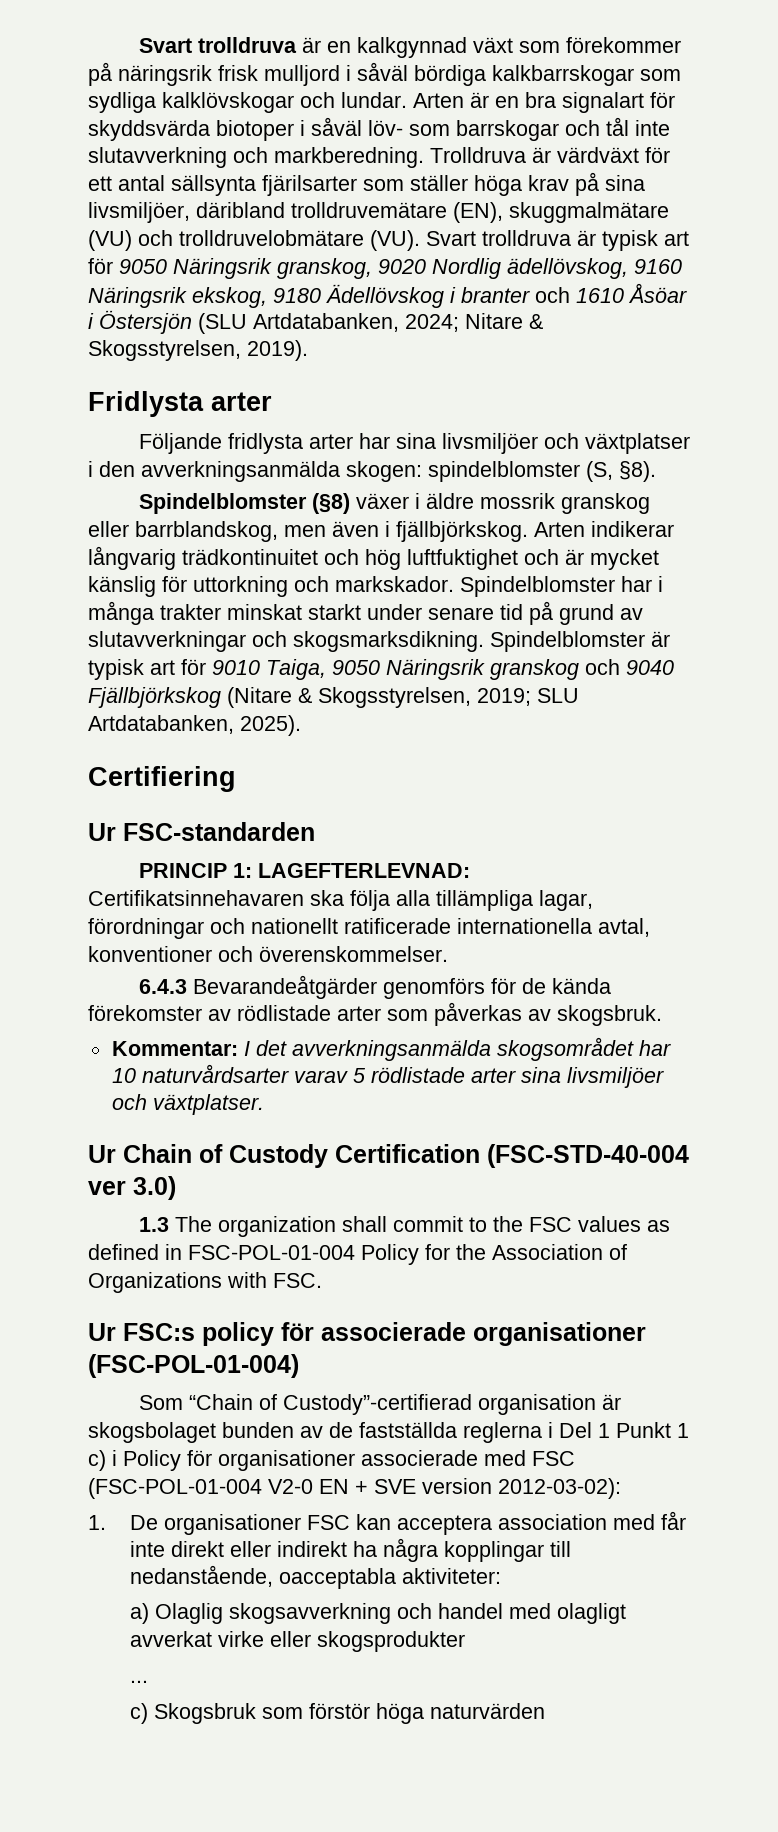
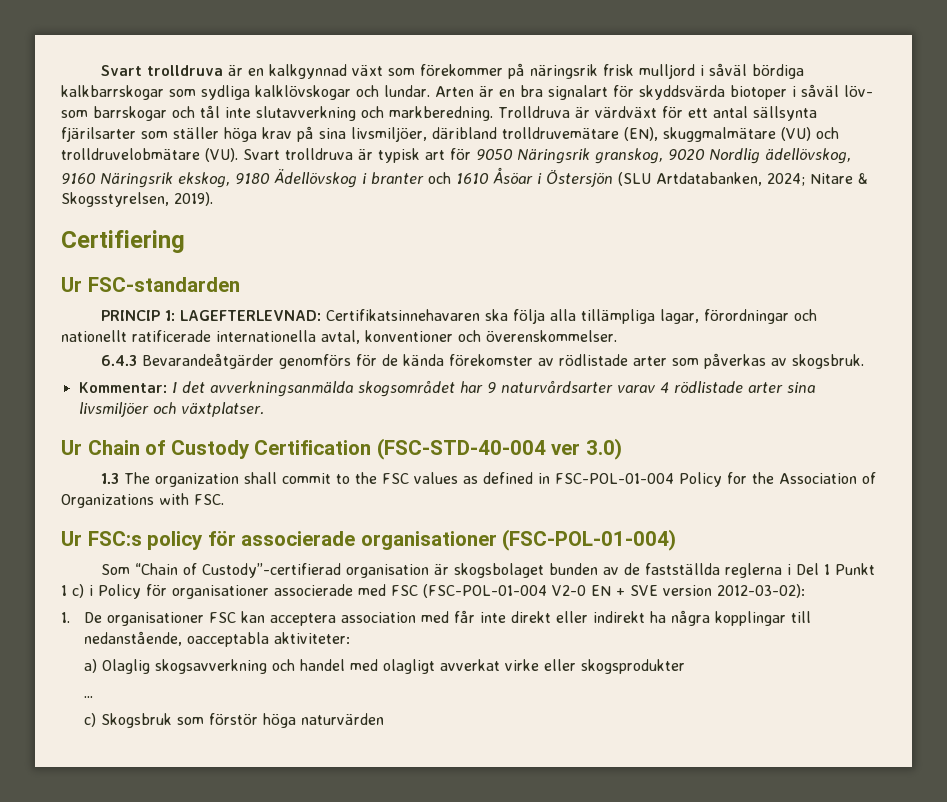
[88,391,272,417] [138,433,690,454] [88,461,656,482] [138,493,650,514] [88,521,674,542] [88,546,659,570] [88,576,663,597] [88,601,643,625] [88,631,670,652] [88,659,674,680] [88,687,579,708] [88,715,301,736] // Fridlysta arter // Följande fridlysta arter har sina livsmiljöer och växtplatser i den avverkningsanmälda skogen: spindelblomster (S, §8). // Spindelblomster (§8) växer i äldre mossrik granskog eller barrblandskog, men även i fjällbjörkskog. Arten indikerar långvarig trädkontinuitet och hög luftfuktighet och är mycket känslig för uttorkning och markskador. Spindelblomster har i många trakter minskat starkt under senare tid på grund av slutavverkningar och skogsmarksdikning. Spindelblomster är typisk art för 9010 Taiga, 9050 Näringsrik granskog och 9040 Fjällbjörkskog (Nitare & Skogsstyrelsen, 2019; SLU Artdatabanken, 2025). -> (213, 199) none
[111,1068,136,1083] 10 -> [486,382,496,393] 9
[352,1068,366,1083] 5 -> [659,382,669,393] 4

